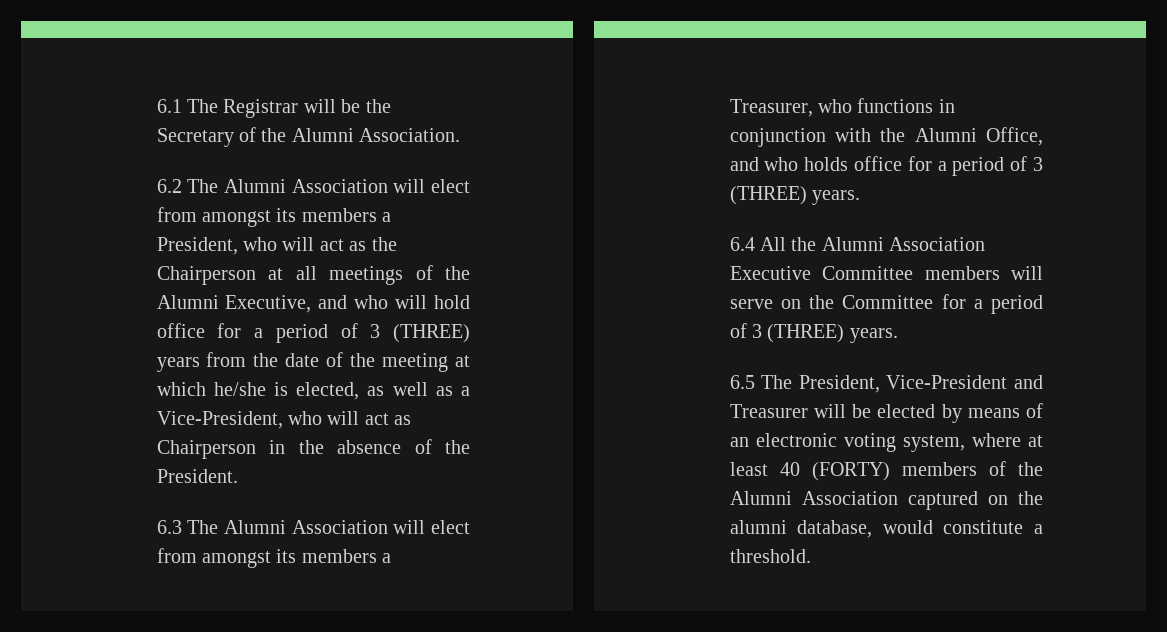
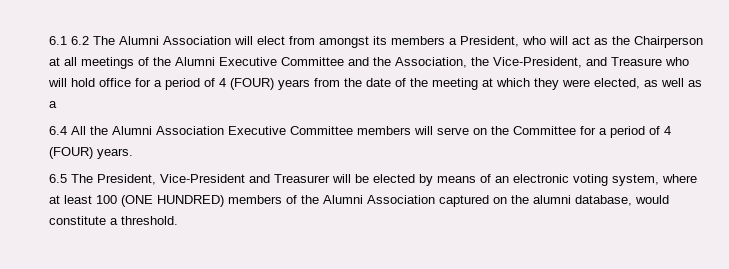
[186,99,391,118] [156,127,461,147] The Registrar will be the Secretary of the Alumni Association. // -> (67, 40) none
[225,295,348,313] Executive, and -> [218,57,662,68] Executive Committee and the Association, the Vice-President, and Treasure
[370,324,470,343] 3 (THREE) -> [218,78,274,90] 4 (FOUR)
[213,382,288,396] he/she is -> [533,78,590,90] they were
[156,411,412,429] [156,439,470,459] [156,469,238,483] [156,520,471,534] [156,548,392,568] [729,98,955,117] [729,127,1043,147] [729,156,1043,176] [729,186,860,205] Vice-President, who will act as Chairperson in the absence of the President. // 6.3 The Alumni Association will elect from amongst its members a Treasurer, who functions in conjunction with the Alumni Office, and who holds office for a period of 3 (THREE) years. -> (57, 104) none
[751,324,845,343] 3 (THREE) -> [663,126,671,135] [48,147,93,159] 4 (FOUR)
[779,462,890,481] 40 (FORTY) -> [95,195,224,207] 100 (ONE HUNDRED)

